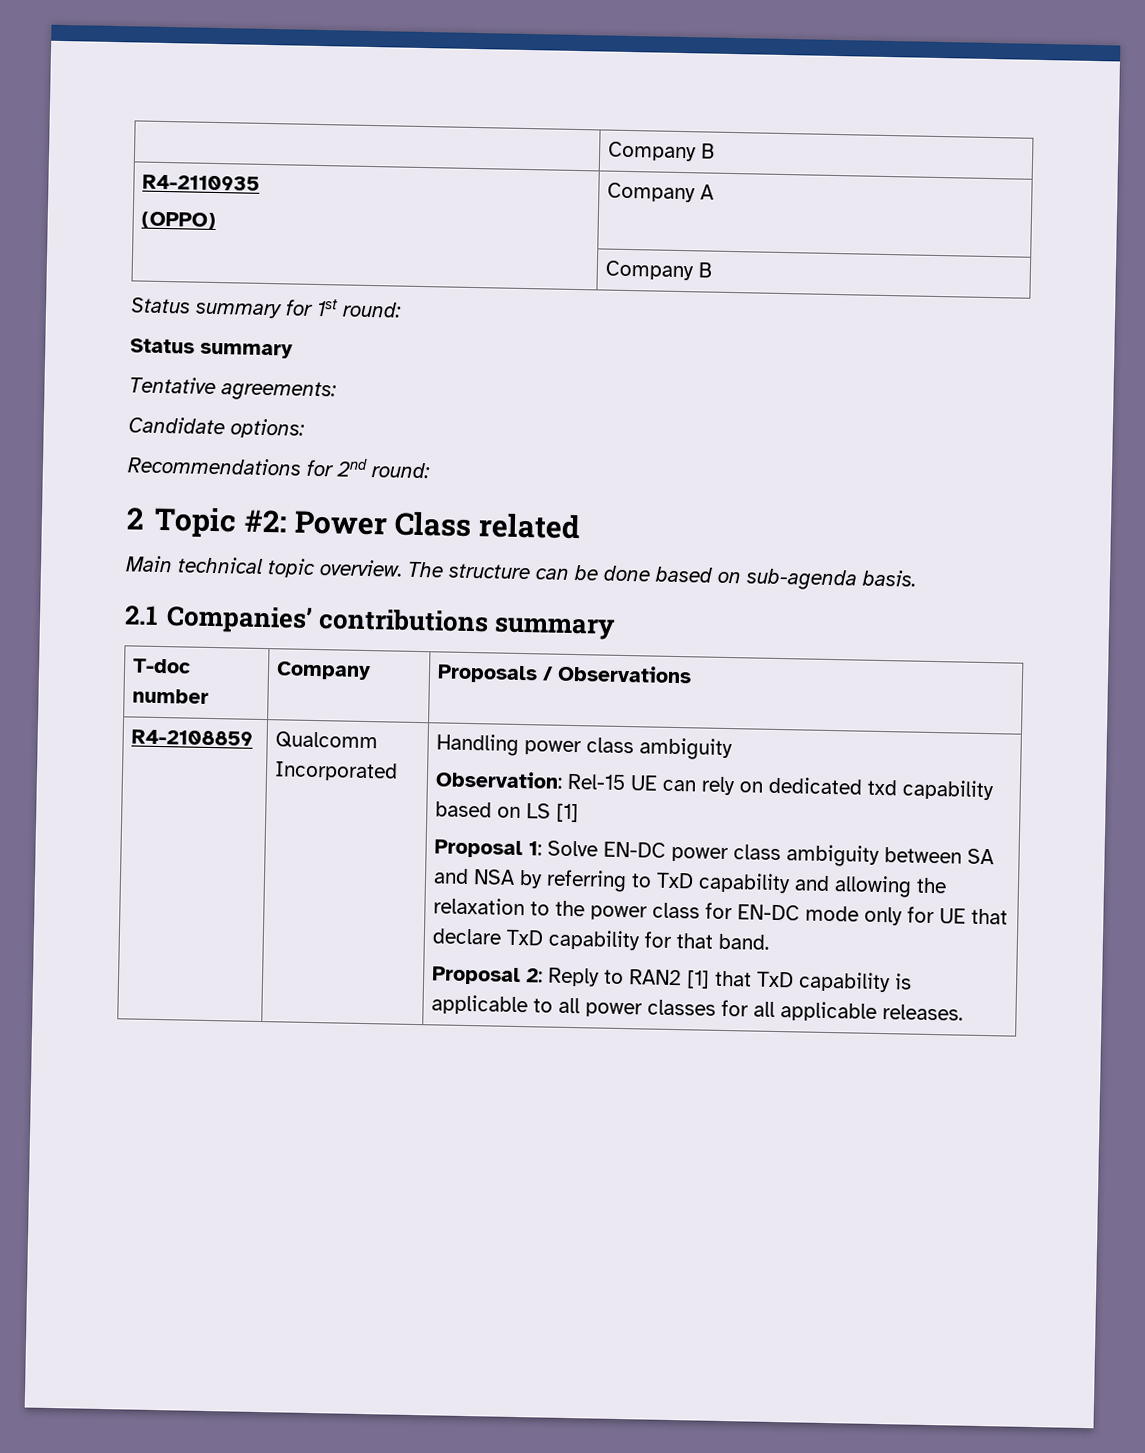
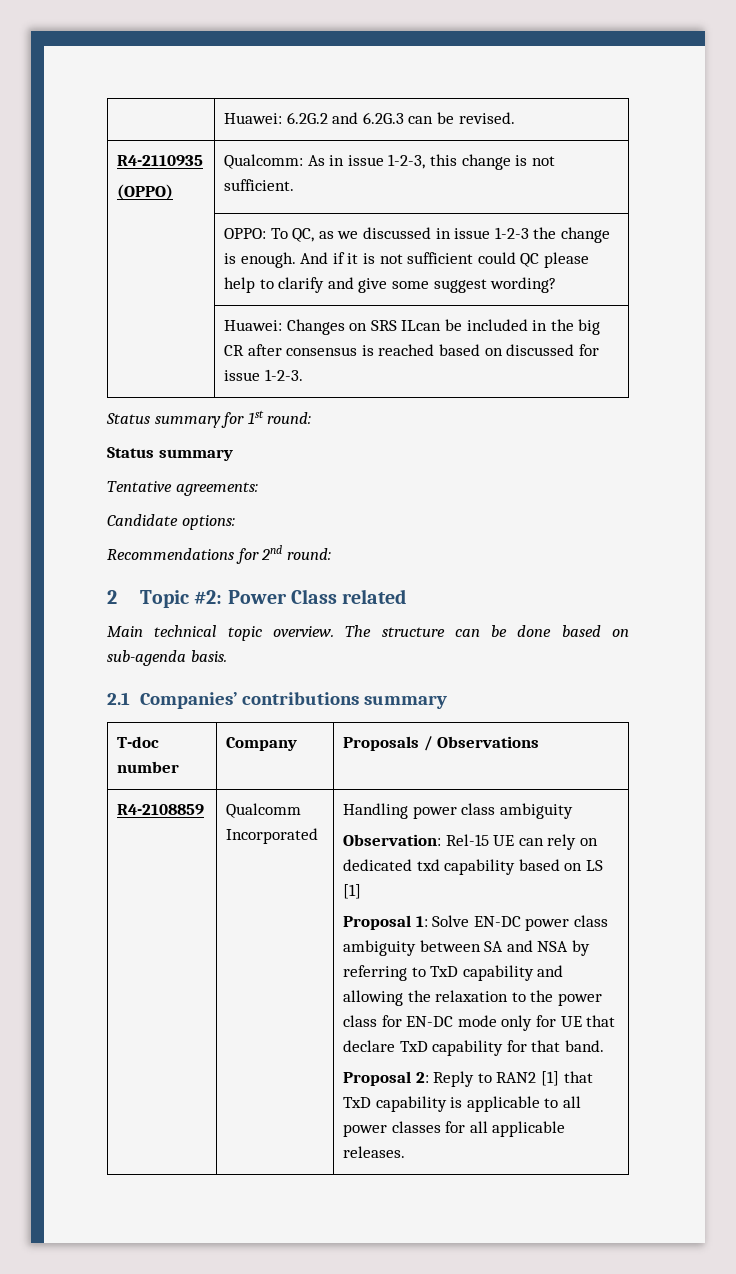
[607,141,716,162] [142,174,261,191] [141,211,217,231] [607,182,715,203] [605,260,714,281] | Company B // R4-2110935 // (OPPO) | Company A // | Company B -> [224,112,515,124] [117,155,204,166] [117,184,174,200] [224,154,555,170] [224,179,295,191] [224,227,610,243] [224,252,589,268] [224,277,557,293] [224,319,601,335] [224,344,599,356] [224,369,303,381] | Huawei: 6.2G.2 and 6.2G.3 can be revised. // R4-2110935 // (OPPO) | Qualcomm: As in issue 1-2-3, this change is not sufficient. // | OPPO: To QC, as we discussed in issue 1-2-3 the change is enough. And if it is not sufficient could QC please help to clarify and give some suggest wording? // | Huawei: Changes on SRS ILcan be included in the big CR after consensus is reached based on discussed for issue 1-2-3.

